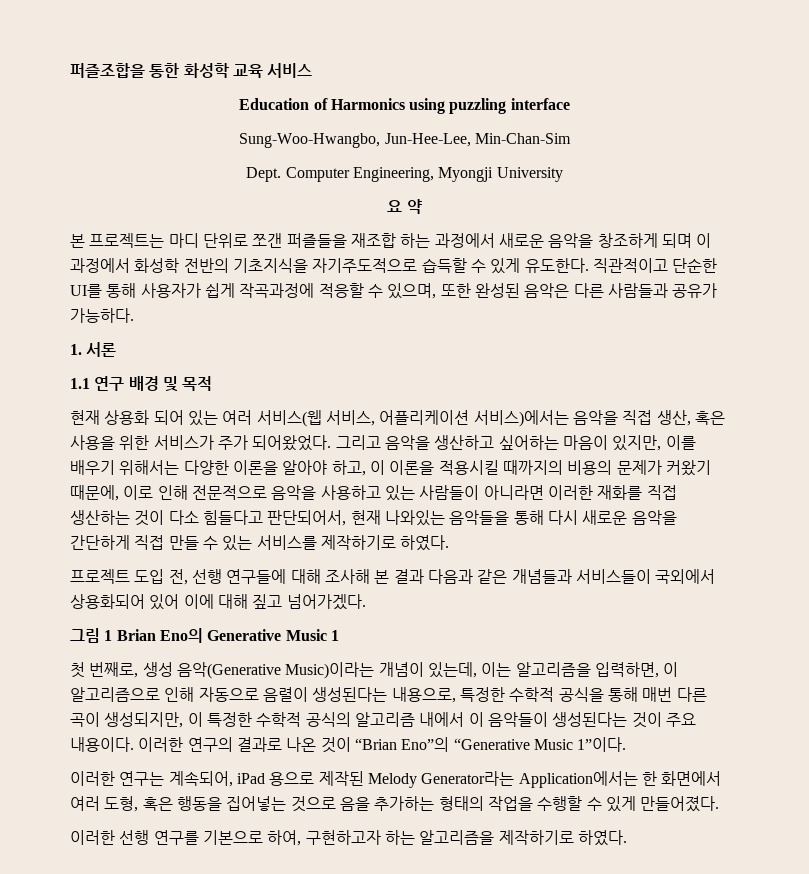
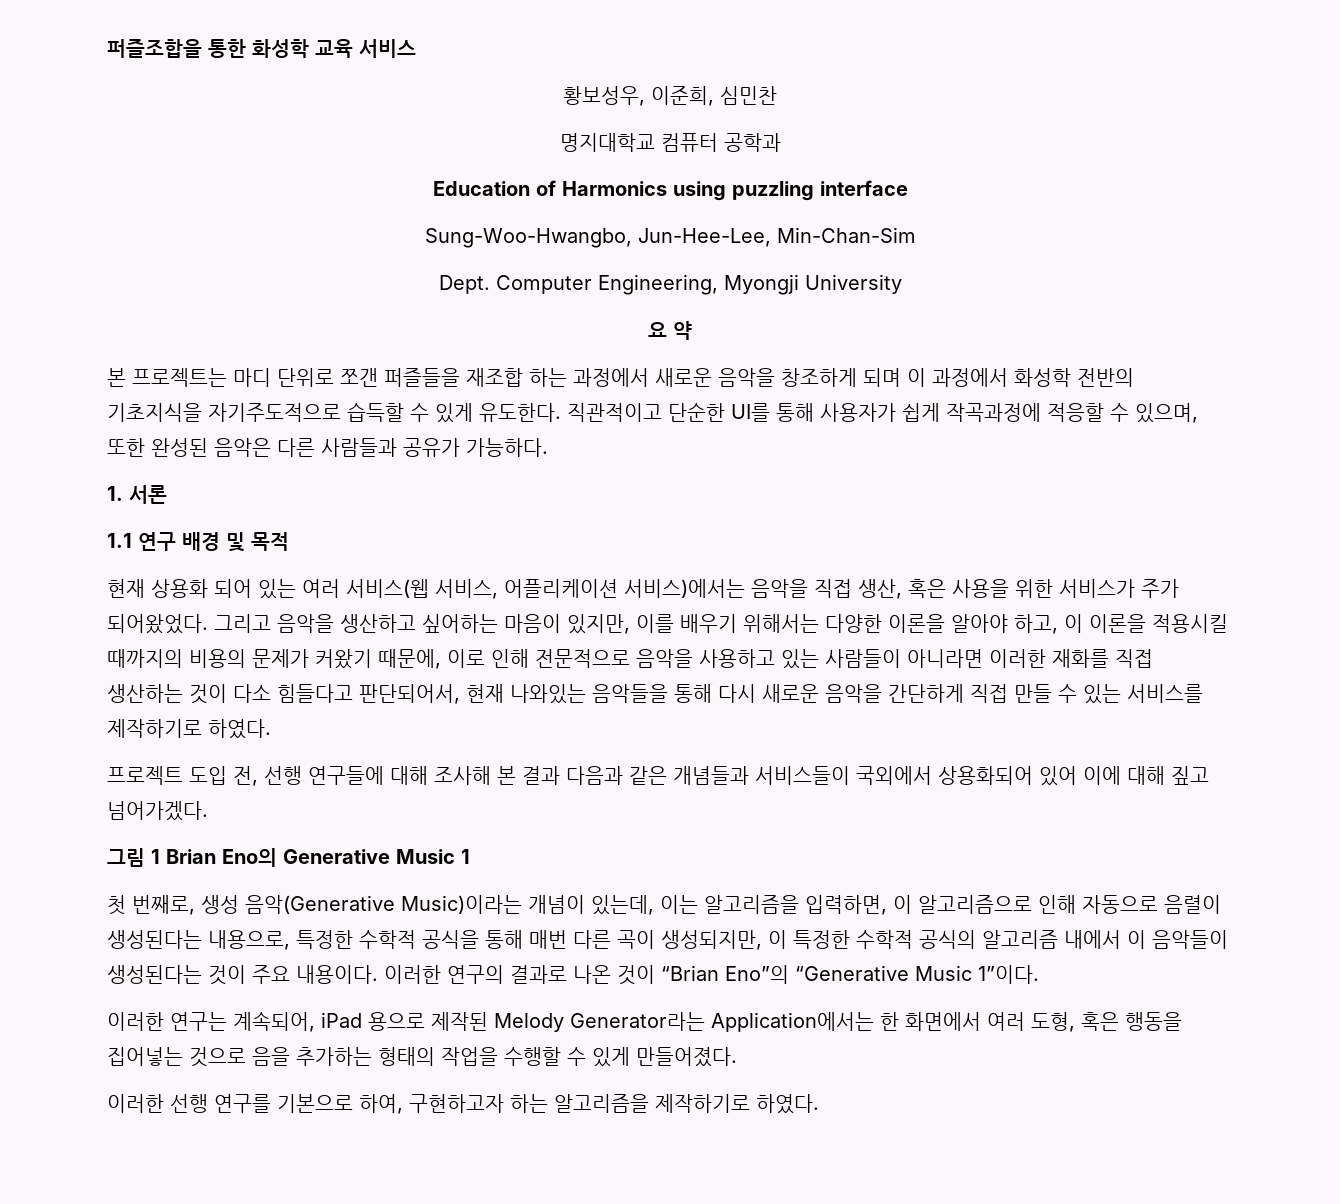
(313, 70) none -> [563,86,777,106] [559,133,781,152] // 황보성우, 이준희, 심민찬 // 명지대학교 컴퓨터 공학과

